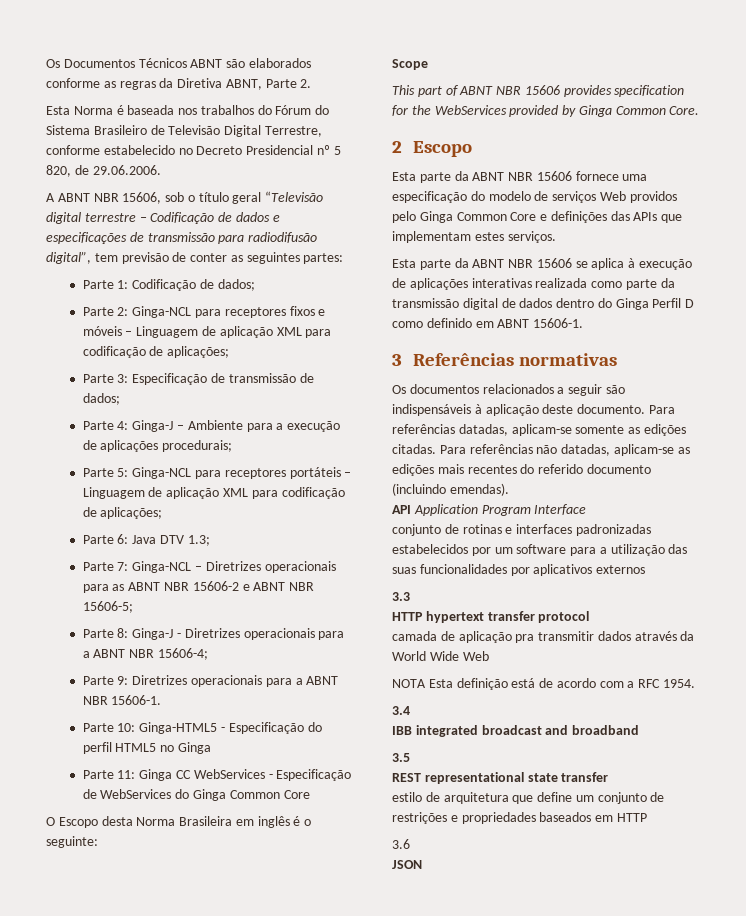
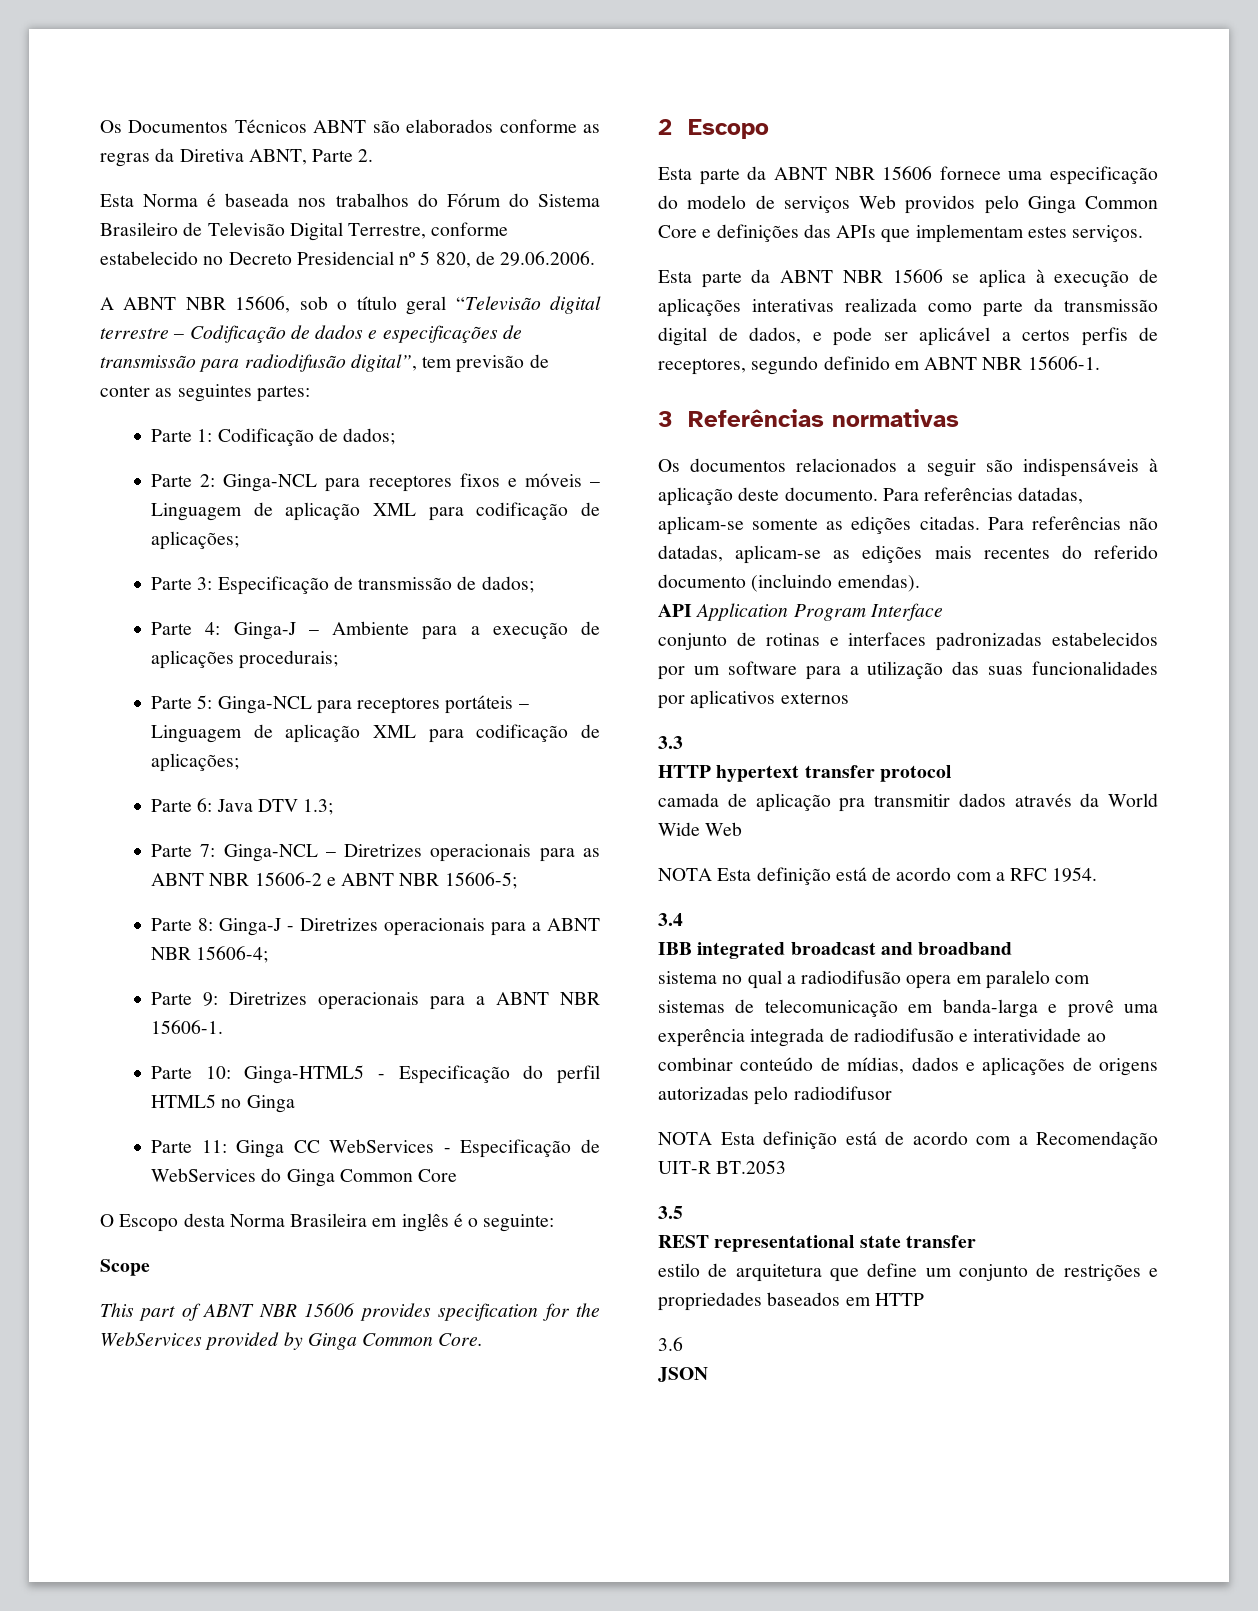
[519,298,695,310] [392,321,423,328] dados dentro do Ginga Perfil D como -> [749,327,1158,346] [658,356,819,375] dados, e pode ser aplicável a certos perfis de receptores, segundo
(530, 323) none -> [982,357,1023,370] NBR
(640, 730) none -> [658,970,1091,989] [658,999,1158,1018] [658,1028,1106,1047] [658,1057,1158,1076] [658,1086,892,1105] [658,1131,1158,1149] [658,1160,787,1174] // sistema no qual a radiodifusão opera em paralelo com sistemas de telecomunicação em banda-larga e provê uma experência integrada de radiodifusão e interatividade ao combinar conteúdo de mídias, dados e aplicações de origens autorizadas pelo radiodifusor // NOTA Esta definição está de acordo com a Recomendação UIT-R BT.2053

